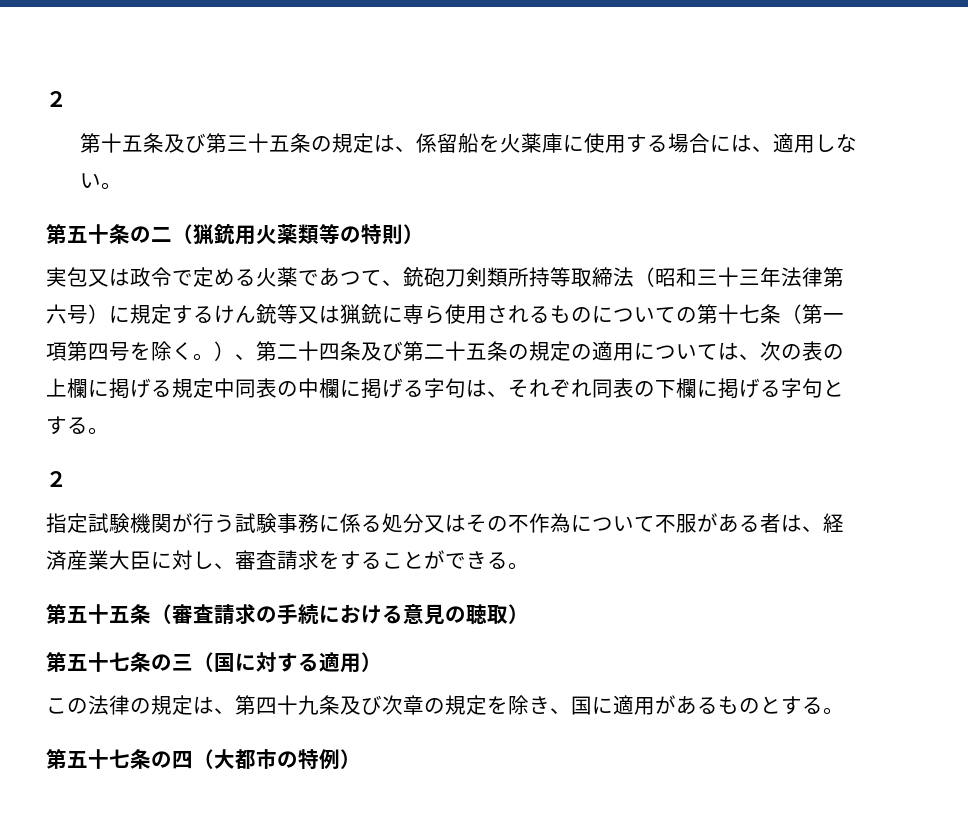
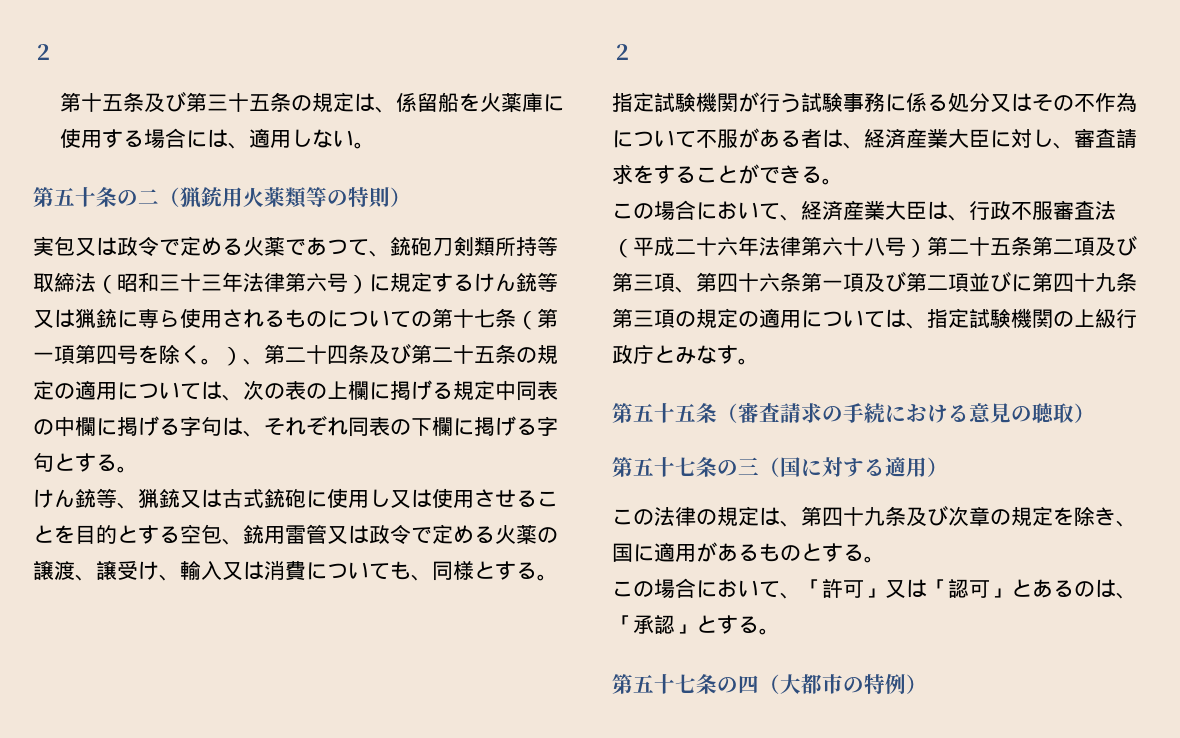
(109, 431) none -> [33,488,558,509] [33,524,558,545] [33,560,558,581] // けん銃等、猟銃又は古式銃砲に使用し又は使用させることを目的とする空包、銃用雷管又は政令で定める火薬の譲渡、譲受け、輸入又は消費についても、同様とする。
(529, 566) none -> [612,200,1116,221] [612,236,1137,258] [612,272,1137,293] [612,308,1137,329] [612,344,759,365] // この場合において、経済産業大臣は、行政不服審査法（平成二十六年法律第六十八号）第二十五条第二項及び第三項、第四十六条第一項及び第二項並びに第四十九条第三項の規定の適用については、指定試験機関の上級行政庁とみなす。
(844, 711) none -> [612,578,1137,599] [612,615,780,635] // この場合において、「許可」又は「認可」とあるのは、「承認」とする。

